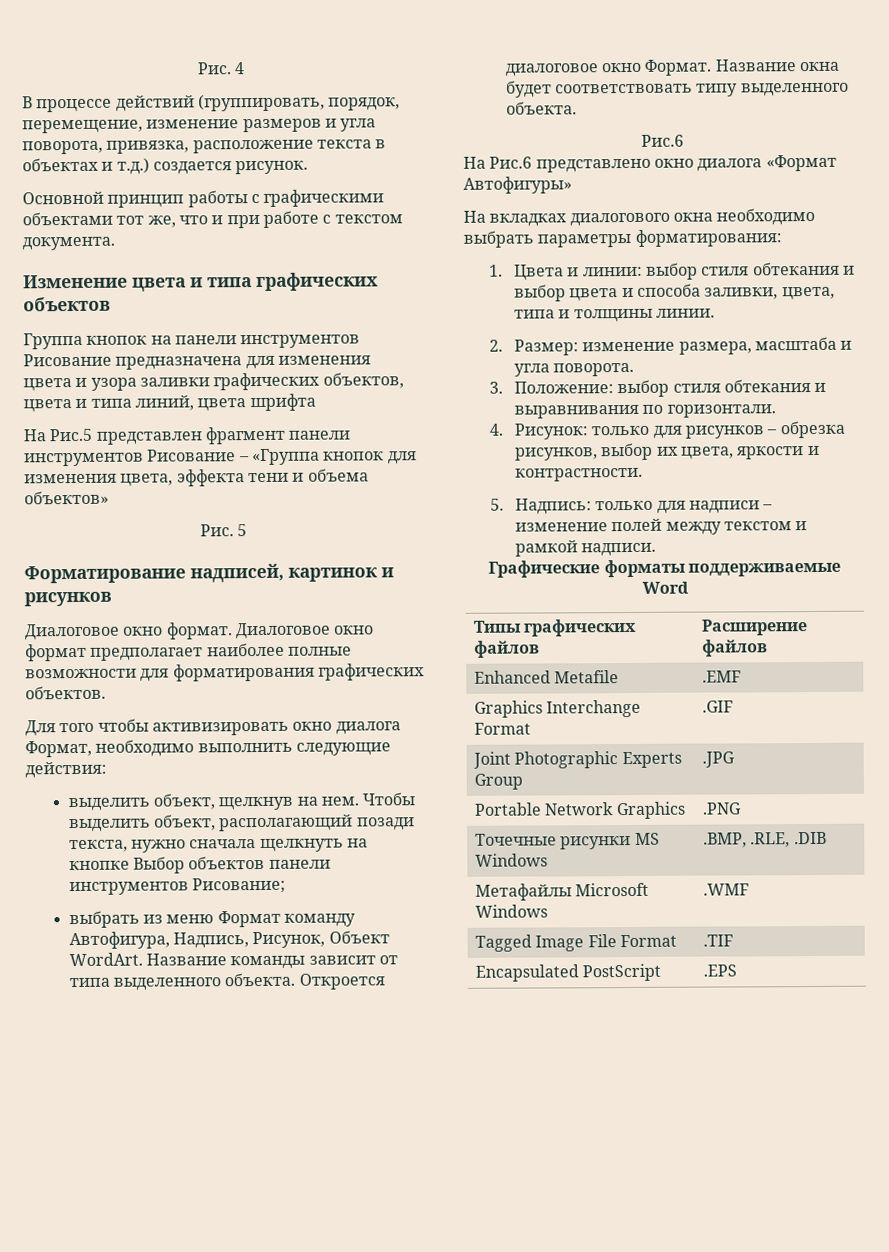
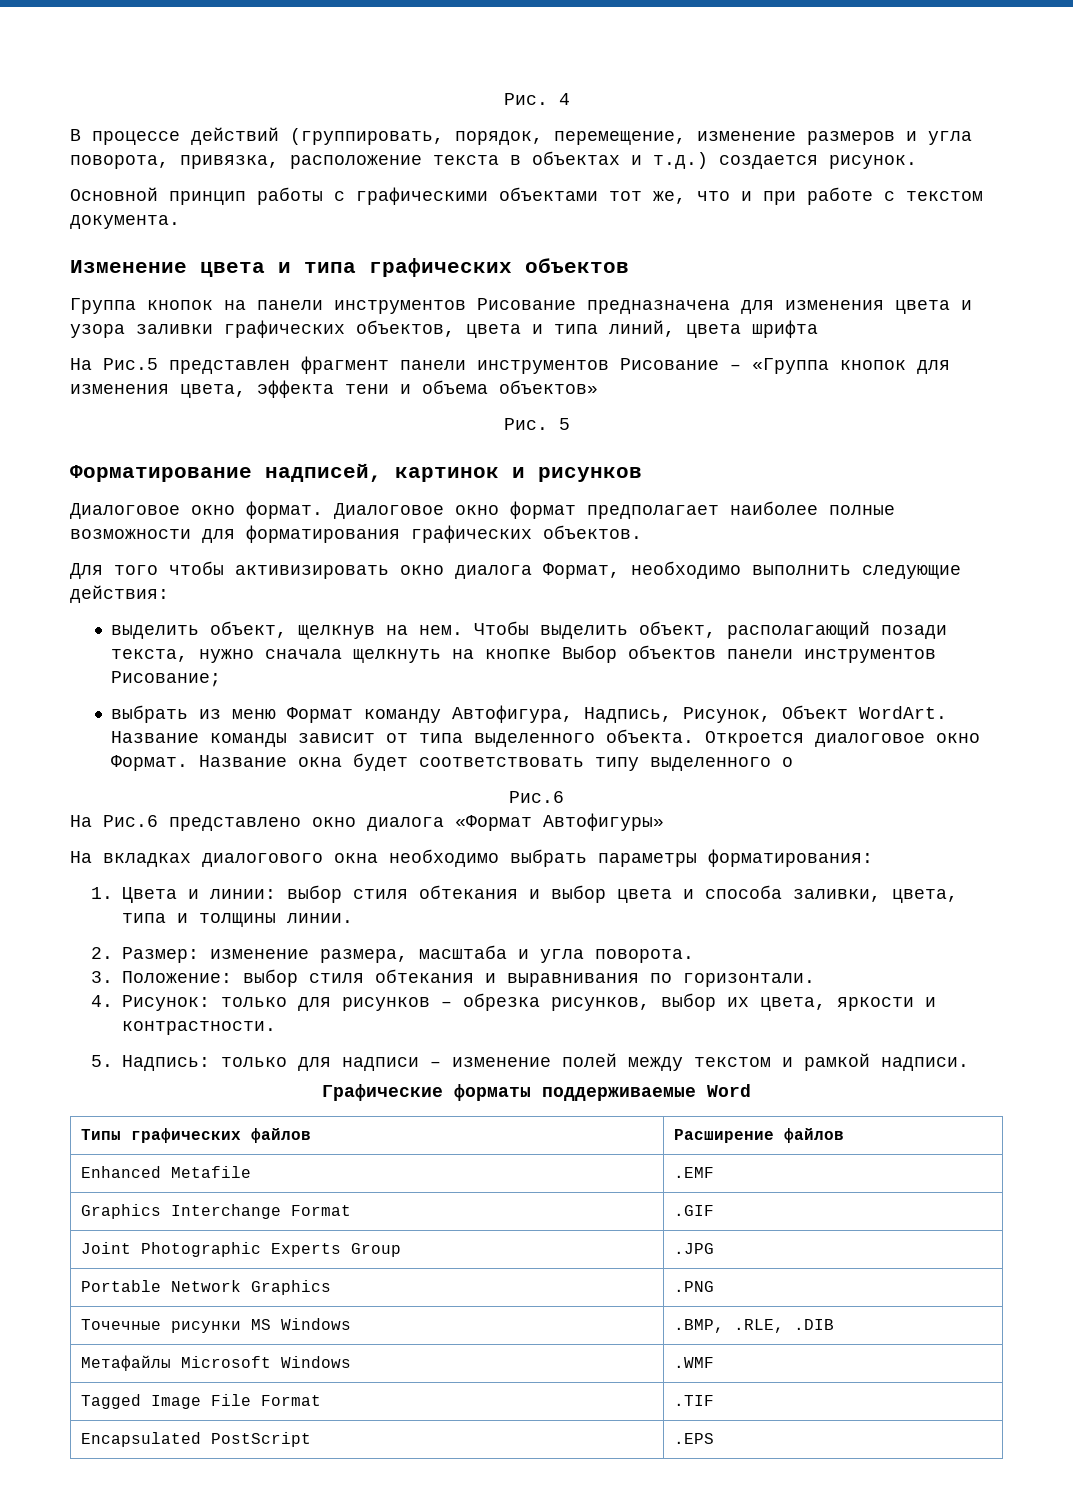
[505,101,577,115] объекта. -> [781,757,793,767] о

